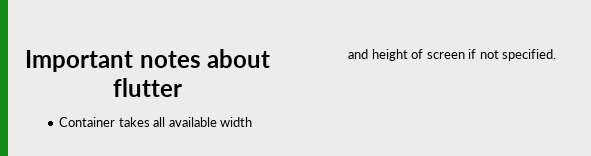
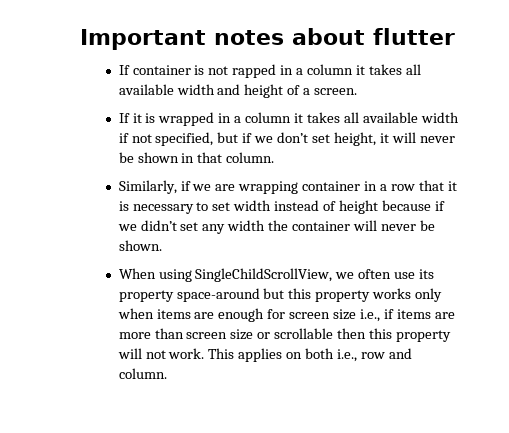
[59,117,116,127] Container -> [118,64,365,78] If container is not rapped in a column it
[426,49,557,61] screen if not specified. -> [303,88,358,95] [118,112,459,126] [118,132,455,146] [118,152,275,163] [118,180,457,194] [118,200,445,214] [117,220,435,234] [118,240,162,251] [118,268,435,282] [118,288,443,302] [117,308,455,322] [118,328,451,342] [117,348,412,362] [118,368,167,379] a screen. // If it is wrapped in a column it takes all available width if not specified, but if we don’t set height, it will never be shown in that column. // Similarly, if we are wrapping container in a row that it is necessary to set width instead of height because if we didn’t set any width the container will never be shown. // When using SingleChildScrollView, we often use its property space-around but this property works only when items are enough for screen size i.e., if items are more than screen size or scrollable then this property will not work. This applies on both i.e., row and column.

